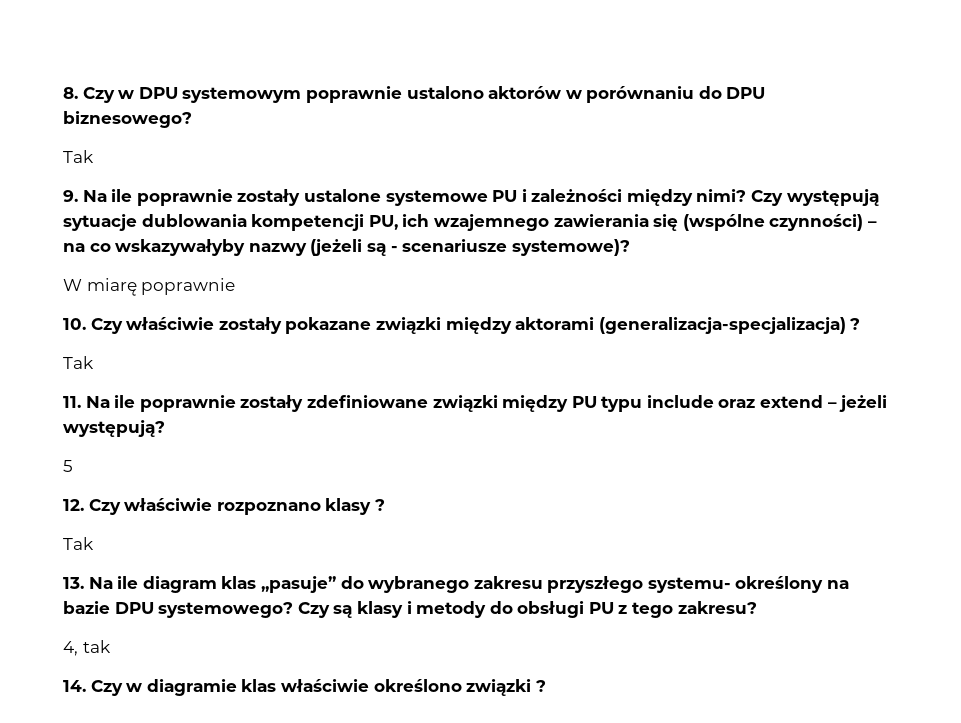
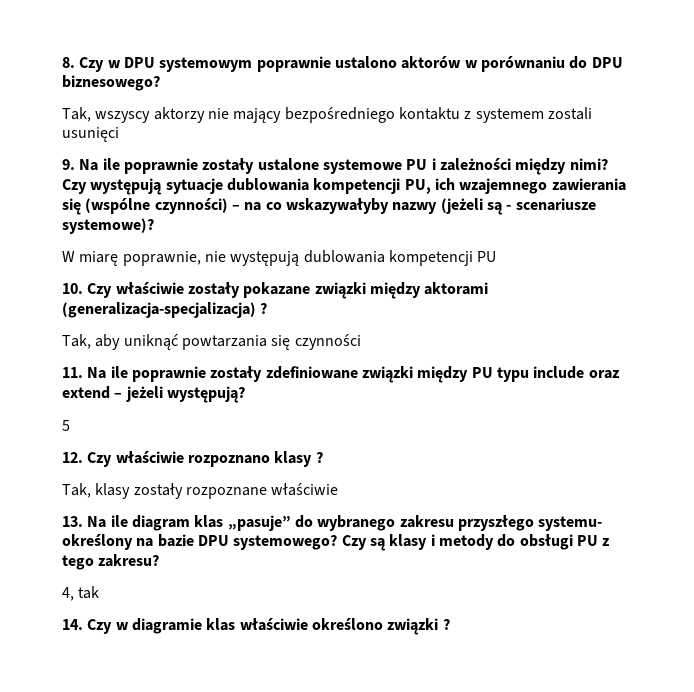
[63,150,94,163] Tak -> [62,107,592,123] [62,127,119,142] Tak, wszyscy aktorzy nie mający bezpośredniego kontaktu z systemem zostali usunięci
[141,278,236,295] poprawnie -> [122,250,497,266] poprawnie, nie występują dublowania kompetencji PU
[63,356,94,369] Tak -> [62,334,361,350] Tak, aby uniknąć powtarzania się czynności
[63,537,94,550] Tak -> [62,483,339,499] Tak, klasy zostały rozpoznane właściwie

